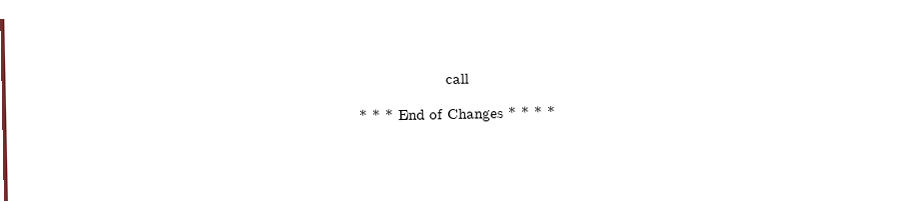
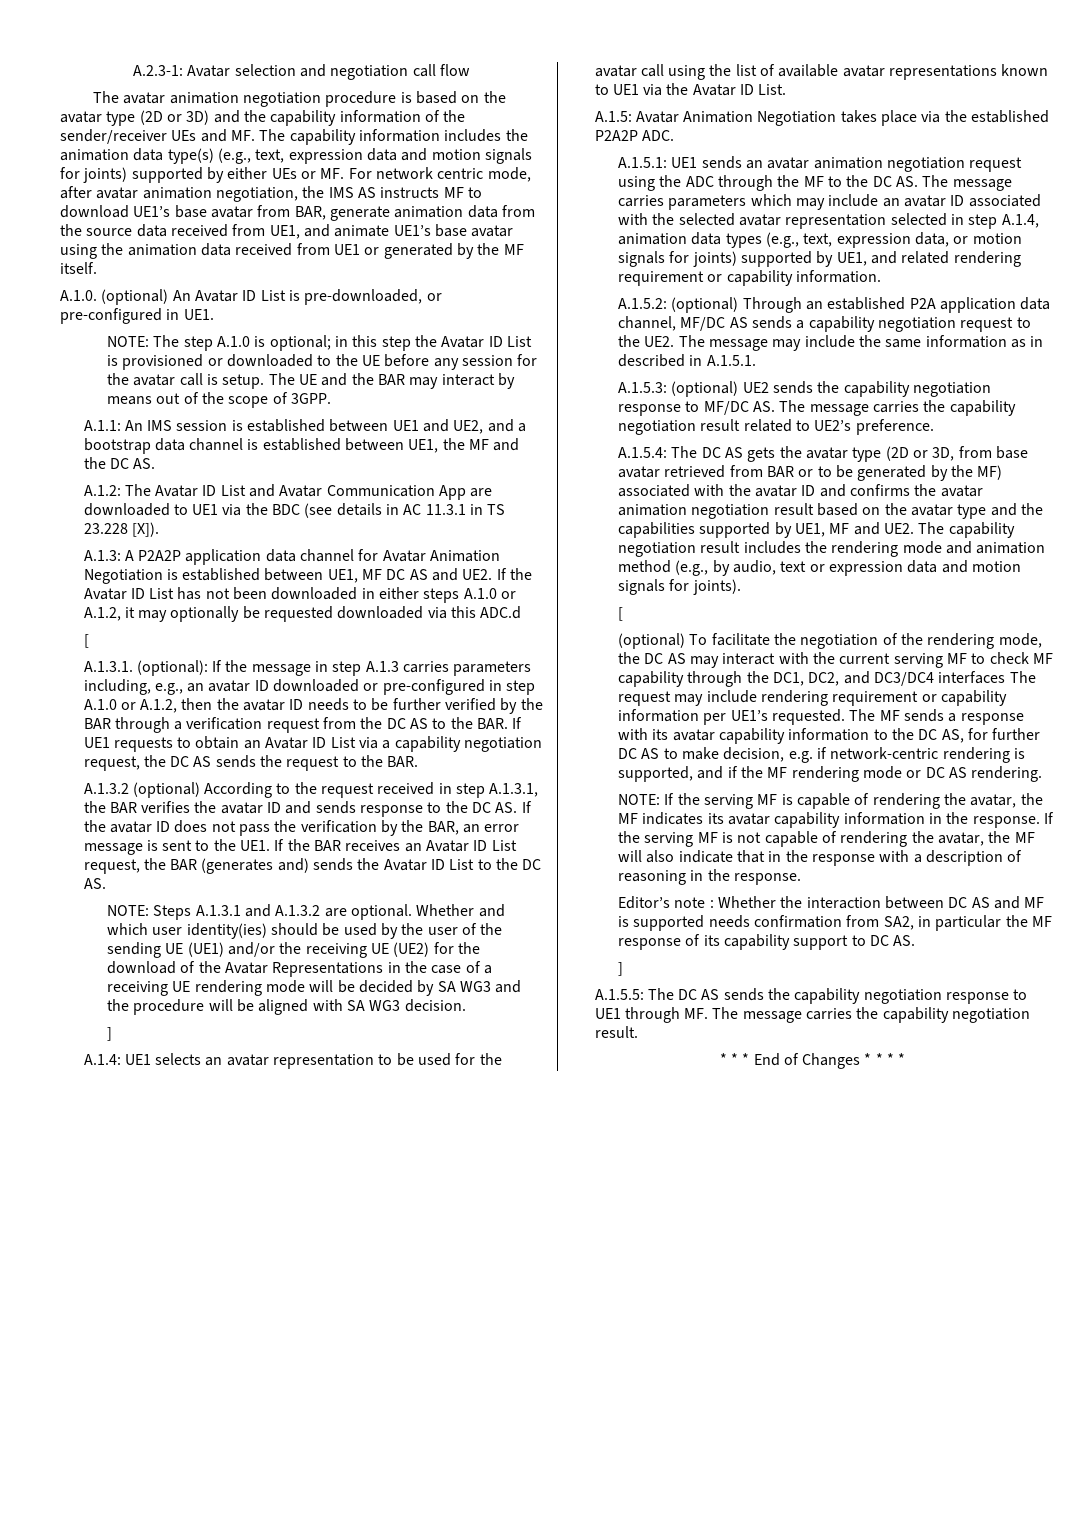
[444,73,469,85] call -> [133,64,470,80] [93,91,506,107] [60,110,466,126] [60,129,528,145] [60,148,532,164] [60,167,531,183] [60,186,482,202] [60,205,535,221] [60,224,514,239] [60,243,524,259] [60,262,97,274] [60,289,442,305] [60,308,214,324] [107,335,532,351] [107,354,538,370] [107,373,515,389] [107,392,331,408] [83,419,527,434] [83,438,520,454] [83,457,156,469] [83,484,493,500] [83,503,506,518] [83,522,159,537] [83,549,501,565] [83,568,533,584] [83,587,517,603] [83,606,522,622] [83,634,89,648] [83,660,532,676] [83,679,536,695] [83,698,543,714] [83,717,523,733] [83,736,543,752] [83,755,419,771] [83,782,539,798] [83,801,532,817] [83,820,520,836] [83,839,517,855] [83,858,542,874] [83,878,106,889] [107,904,505,920] [107,923,503,939] [107,942,480,958] [107,961,492,977] [107,980,522,996] [107,999,466,1015] [107,1027,113,1041] [83,1053,502,1069] [594,64,1049,80] [594,83,787,96] [594,110,1050,126] [594,130,674,141] [618,156,1023,172] [618,175,1012,191] [618,194,1041,210] [618,213,1039,229] [618,232,1022,248] [618,251,1021,267] [618,270,882,286] [618,297,1051,313] [618,316,1031,332] [618,335,1044,351] [618,354,756,367] [618,381,991,397] [618,400,1016,416] [618,419,934,435] [618,446,1028,462] [618,465,1003,481] [618,484,983,497] [618,503,1043,519] [618,522,1015,538] [618,541,1046,557] [618,560,1021,576] [618,579,741,595] [618,607,624,621] [618,633,1042,649] [618,652,1053,668] [618,671,1036,687] [618,690,1007,706] [618,709,1024,725] [618,728,1041,744] [618,747,1025,763] [618,766,1043,782] [618,793,1043,809] [618,812,1054,828] [618,831,1035,847] [618,850,1023,866] [618,869,802,885] [618,896,1045,909] [618,915,1052,931] [618,934,916,950] [618,962,624,976] [594,988,1028,1004] [594,1007,1031,1023] [594,1026,638,1038] A.2.3-1: Avatar selection and negotiation call flow // The avatar animation negotiation procedure is based on the avatar type (2D or 3D) and the capability information of the sender/receiver UEs and MF. The capability information includes the animation data type(s) (e.g., text, expression data and motion signals for joints) supported by either UEs or MF. For network centric mode, after avatar animation negotiation, the IMS AS instructs MF to download UE1’s base avatar from BAR, generate animation data from the source data received from UE1, and animate UE1’s base avatar using the animation data received from UE1 or generated by the MF itself. // A.1.0. (optional) An Avatar ID List is pre-downloaded, or pre-configured in UE1. // NOTE: The step A.1.0 is optional; in this step the Avatar ID List is provisioned or downloaded to the UE before any session for the avatar call is setup. The UE and the BAR may interact by means out of the scope of 3GPP. // A.1.1: An IMS session is established between UE1 and UE2, and a bootstrap data channel is established between UE1, the MF and the DC AS. // A.1.2: The Avatar ID List and Avatar Communication App are downloaded to UE1 via the BDC (see details in AC 11.3.1 in TS 23.228 [X]). // A.1.3: A P2A2P application data channel for Avatar Animation Negotiation is established between UE1, MF DC AS and UE2. If the Avatar ID List has not been downloaded in either steps A.1.0 or A.1.2, it may optionally be requested downloaded via this ADC.d // [ // A.1.3.1. (optional): If the message in step A.1.3 carries parameters including, e.g., an avatar ID downloaded or pre-configured in step A.1.0 or A.1.2, then the avatar ID needs to be further verified by the BAR through a verification request from the DC AS to the BAR. If UE1 requests to obtain an Avatar ID List via a capability negotiation request, the DC AS sends the request to the BAR. // A.1.3.2 (optional) According to the request received in step A.1.3.1, the BAR verifies the avatar ID and sends response to the DC AS. If the avatar ID does not pass the verification by the BAR, an error message is sent to the UE1. If the BAR receives an Avatar ID List request, the BAR (generates and) sends the Avatar ID List to the DC AS. // NOTE: Steps A.1.3.1 and A.1.3.2 are optional. Whether and which user identity(ies) should be used by the user of the sending UE (UE1) and/or the receiving UE (UE2) for the download of the Avatar Representations in the case of a receiving UE rendering mode will be decided by SA WG3 and the procedure will be aligned with SA WG3 decision. // ] // A.1.4: UE1 selects an avatar representation to be used for the avatar call using the list of available avatar representations known to UE1 via the Avatar ID List. // A.1.5: Avatar Animation Negotiation takes place via the established P2A2P ADC. // A.1.5.1: UE1 sends an avatar animation negotiation request using the ADC through the MF to the DC AS. The message carries parameters which may include an avatar ID associated with the selected avatar representation selected in step A.1.4, animation data types (e.g., text, expression data, or motion signals for joints) supported by UE1, and related rendering requirement or capability information. // A.1.5.2: (optional) Through an established P2A application data channel, MF/DC AS sends a capability negotiation request to the UE2. The message may include the same information as in described in A.1.5.1. // A.1.5.3: (optional) UE2 sends the capability negotiation response to MF/DC AS. The message carries the capability negotiation result related to UE2’s preference. // A.1.5.4: The DC AS gets the avatar type (2D or 3D, from base avatar retrieved from BAR or to be generated by the MF) associated with the avatar ID and confirms the avatar animation negotiation result based on the avatar type and the capabilities supported by UE1, MF and UE2. The capability negotiation result includes the rendering mode and animation method (e.g., by audio, text or expression data and motion signals for joints). // [ // (optional) To facilitate the negotiation of the rendering mode, the DC AS may interact with the current serving MF to check MF capability through the DC1, DC2, and DC3/DC4 interfaces The request may include rendering requirement or capability information per UE1’s requested. The MF sends a response with its avatar capability information to the DC AS, for further DC AS to make decision, e.g. if network-centric rendering is supported, and if the MF rendering mode or DC AS rendering. // NOTE: If the serving MF is capable of rendering the avatar, the MF indicates its avatar capability information in the response. If the serving MF is not capable of rendering the avatar, the MF will also indicate that in the response with a description of reasoning in the response. // Editor’s note : Whether the interaction between DC AS and MF is supported needs confirmation from SA2, in particular the MF response of its capability support to DC AS. // ] // A.1.5.5: The DC AS sends the capability negotiation response to UE1 through MF. The message carries the capability negotiation result.

